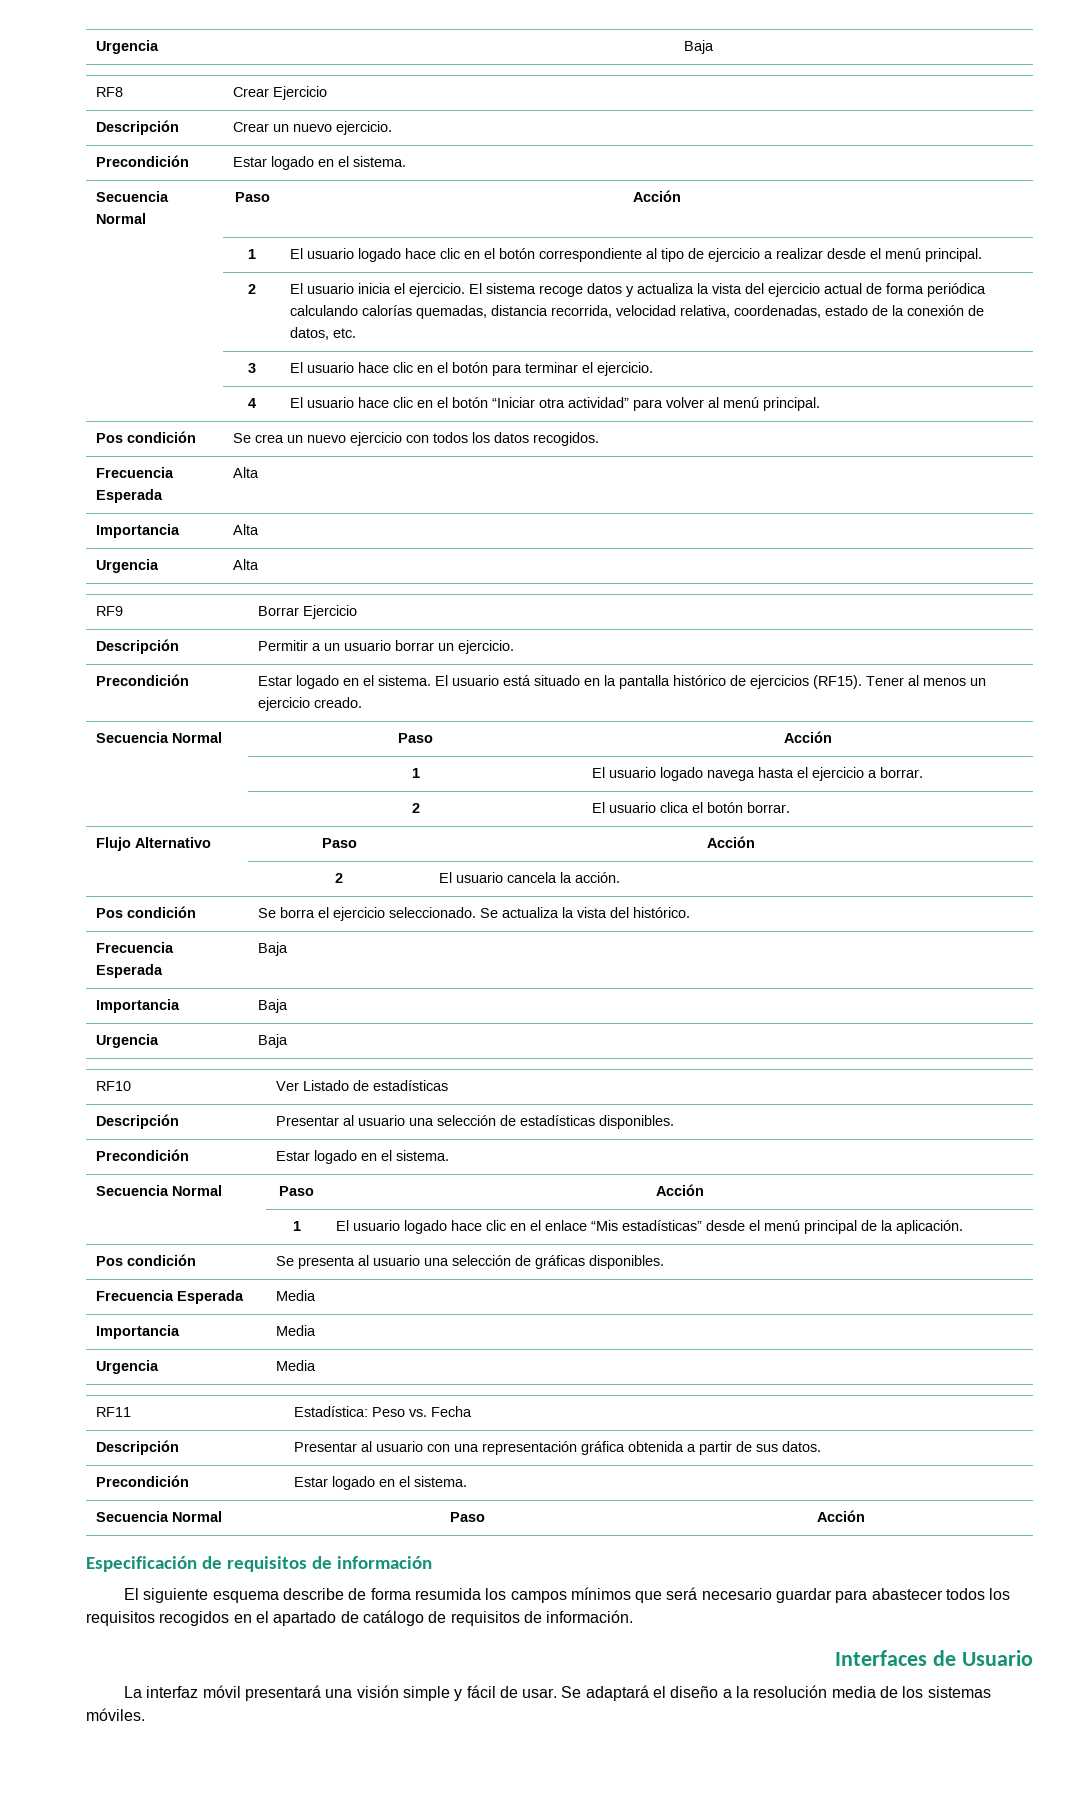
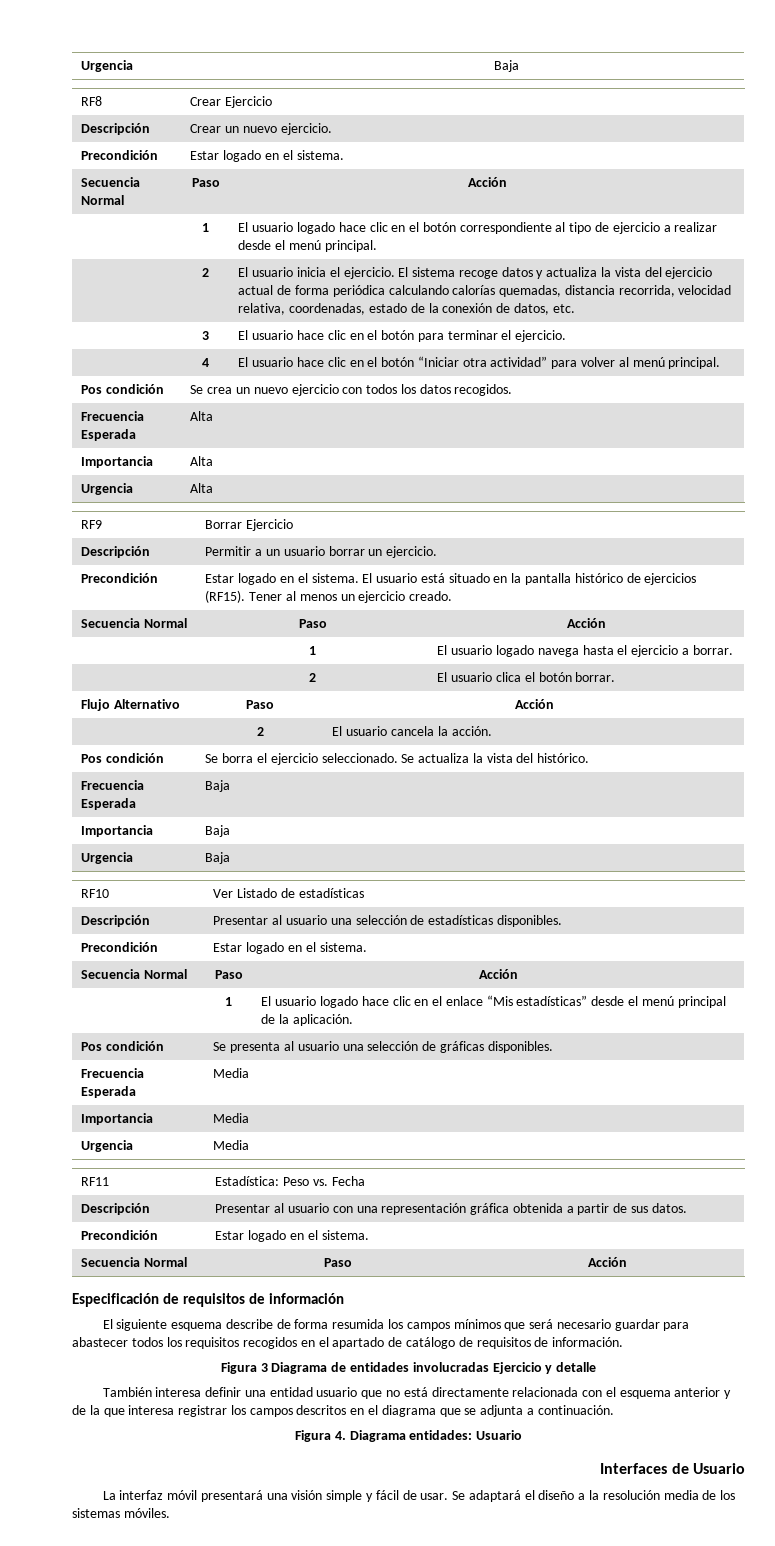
(634, 1616) none -> [220,1362,597,1374] [102,1387,732,1399] [72,1405,614,1417] [294,1430,523,1442] // Figura 3 Diagrama de entidades involucradas Ejercicio y detalle // También interesa definir una entidad usuario que no está directamente relacionada con el esquema anterior y de la que interesa registrar los campos descritos en el diagrama que se adjunta a continuación. // Figura 4. Diagrama entidades: Usuario

